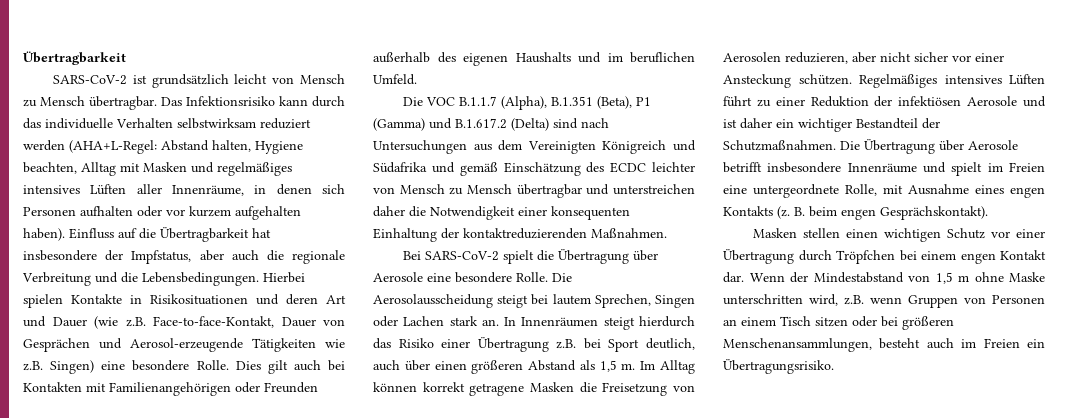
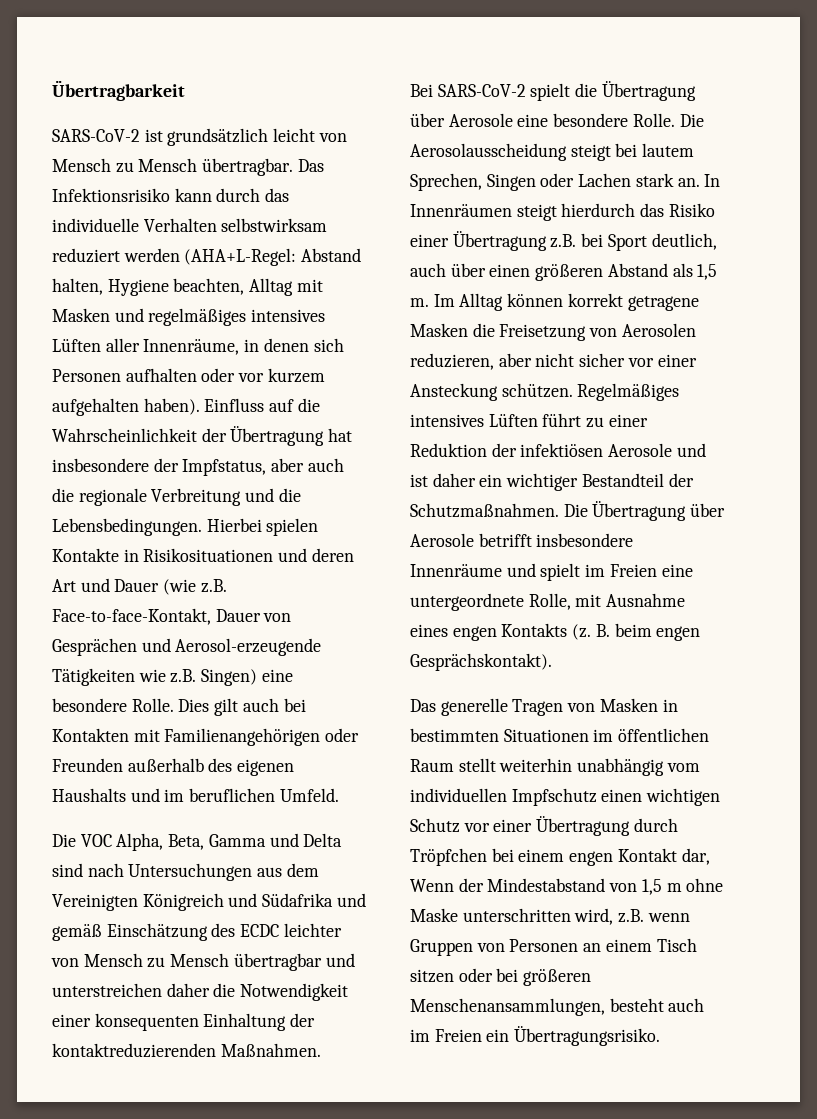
[160,227,249,242] Übertragbarkeit -> [52,426,325,446] Wahrscheinlichkeit der Übertragung
[458,96,651,110] [373,118,549,131] B.1.1.7 (Alpha), B.1.351 (Beta), P1 (Gamma) und B.1.617.2 (Delta) -> [116,833,343,851] Alpha, Beta, Gamma und Delta
[752,228,840,238] Masken stellen -> [410,698,678,716] [410,728,710,742] [410,758,700,776] [410,788,597,806] Das generelle Tragen von Masken in bestimmten Situationen im öffentlichen Raum stellt weiterhin unabhängig vom individuellen Impfschutz
[723,272,744,283] dar. -> [681,848,710,865] dar,

